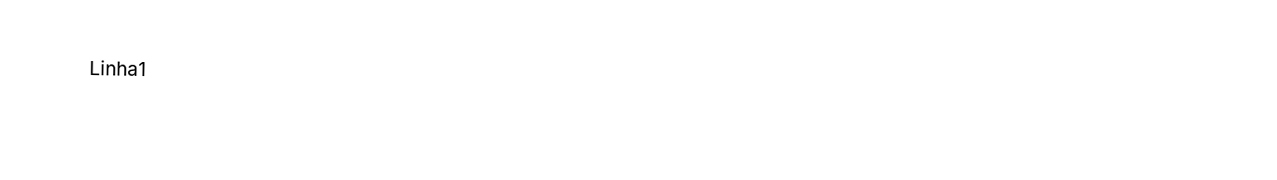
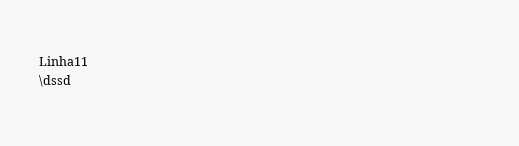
[89,59,147,77] Linha1 -> [39,56,88,66] [39,75,71,87] Linha11 // \dssd

